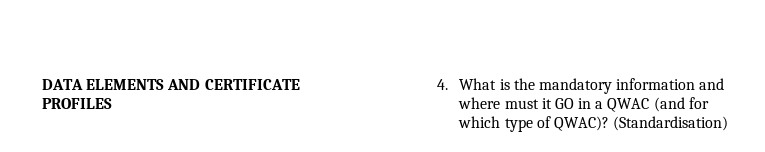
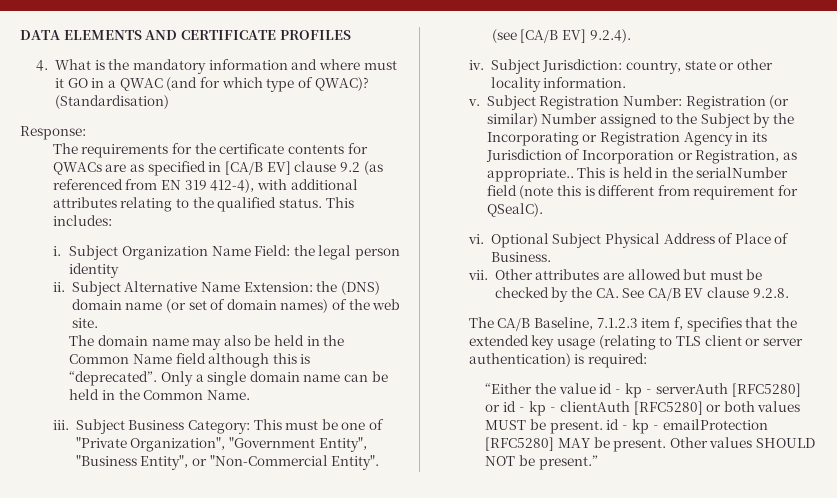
(729, 123) none -> [20,126,86,140] [52,143,368,158] [52,161,383,176] [52,179,358,193] [52,197,354,212] [52,215,112,226] [52,245,401,260] [69,263,120,278] [52,281,380,296] [71,299,401,313] [71,318,98,328] [69,335,345,350] [69,353,311,368] [69,371,388,386] [69,389,250,400] [52,419,385,434] [75,437,367,452] [75,455,380,470] [491,29,631,43] [468,59,773,74] [490,77,627,92] [467,95,790,110] [486,113,795,128] [486,132,767,146] [485,149,797,164] [486,167,789,182] [486,185,799,200] [486,203,543,217] [467,233,790,248] [490,252,551,262] [467,269,763,280] [494,287,789,302] [468,317,797,332] [468,335,803,350] [468,353,648,368] [485,383,801,398] [485,401,801,416] [485,419,769,434] [485,437,816,452] [485,455,598,470] // Response: // The requirements for the certificate contents for QWACs are as specified in [CA/B EV] clause 9.2 (as referenced from EN 319 412-4), with additional attributes relating to the qualified status. This includes: // i. Subject Organization Name Field: the legal person identity // ii. Subject Alternative Name Extension: the (DNS) domain name (or set of domain names) of the web site. // The domain name may also be held in the Common Name field although this is “deprecated”. Only a single domain name can be held in the Common Name. // iii. Subject Business Category: This must be one of "Private Organization", "Government Entity", "Business Entity", or "Non-Commercial Entity". (see [CA/B EV] 9.2.4). // iv. Subject Jurisdiction: country, state or other locality information. // v. Subject Registration Number: Registration (or similar) Number assigned to the Subject by the Incorporating or Registration Agency in its Jurisdiction of Incorporation or Registration, as appropriate.. This is held in the serialNumber field (note this is different from requirement for QSealC). // vi. Optional Subject Physical Address of Place of Business. // vii. Other attributes are allowed but must be checked by the CA. See CA/B EV clause 9.2.8. // The CA/B Baseline, 7.1.2.3 item f, specifies that the extended key usage (relating to TLS client or server authentication) is required: // “Either the value id‐kp‐serverAuth [RFC5280] or id‐kp‐clientAuth [RFC5280] or both values MUST be present. id‐kp‐emailProtection [RFC5280] MAY be present. Other values SHOULD NOT be present.”

